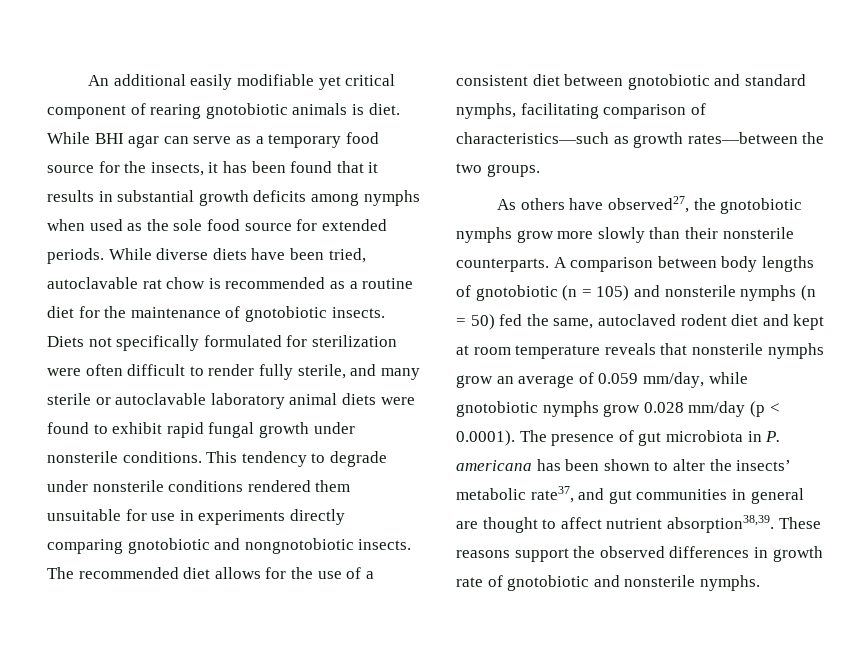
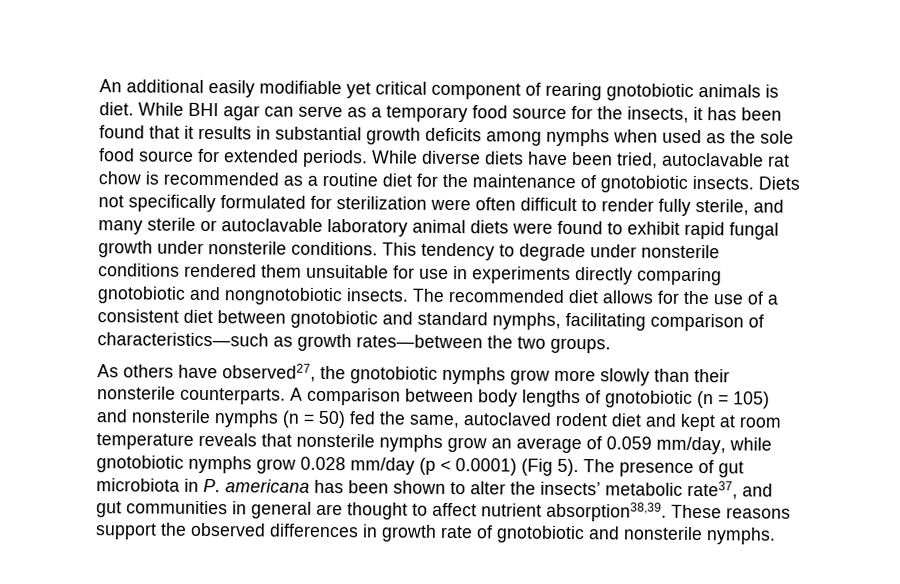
[456,430,515,446] 0.0001). -> [455,458,579,477] 0.0001) (Fig 5).

